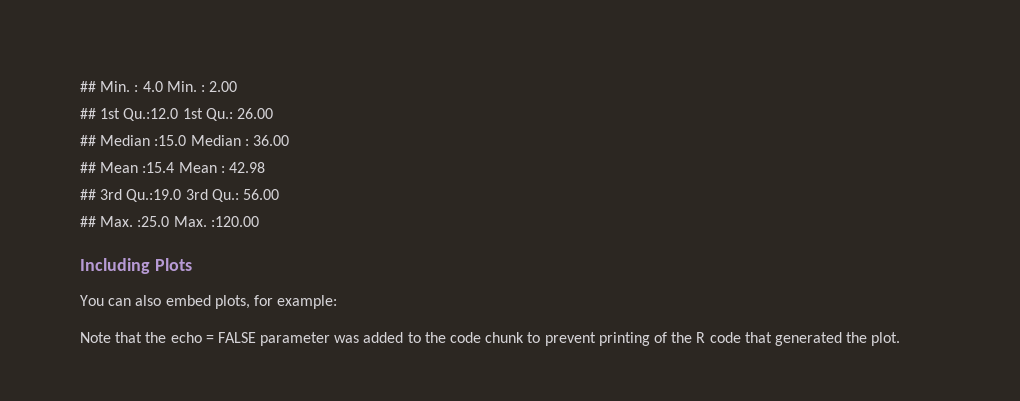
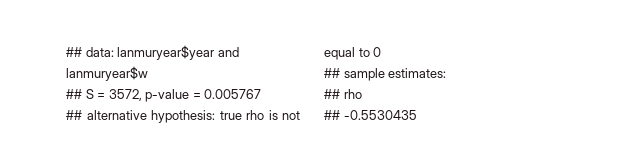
[80,81,238,92] [80,108,273,121] [80,135,289,146] [80,162,265,173] [80,189,279,202] [80,216,259,227] [80,258,192,274] [80,295,338,309] [80,332,901,346] ## Min. : 4.0 Min. : 2.00 // ## 1st Qu.:12.0 1st Qu.: 26.00 // ## Median :15.0 Median : 36.00 // ## Mean :15.4 Mean : 42.98 // ## 3rd Qu.:19.0 3rd Qu.: 56.00 // ## Max. :25.0 Max. :120.00 // Including Plots // You can also embed plots, for example: // Note that the echo = FALSE parameter was added to the code chunk to prevent printing of the R code that generated the plot. -> [66,45,239,60] [66,66,148,81] [66,89,262,102] [66,110,300,123] [324,47,382,60] [324,68,447,81] [324,89,362,99] [324,110,417,120] ## data: lanmuryear$year and lanmuryear$w // ## S = 3572, p-value = 0.005767 // ## alternative hypothesis: true rho is not equal to 0 // ## sample estimates: // ## rho // ## -0.5530435

